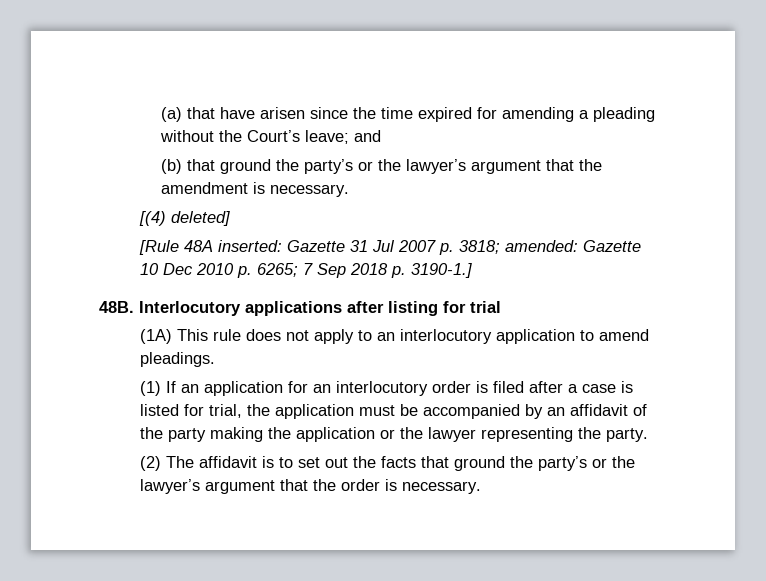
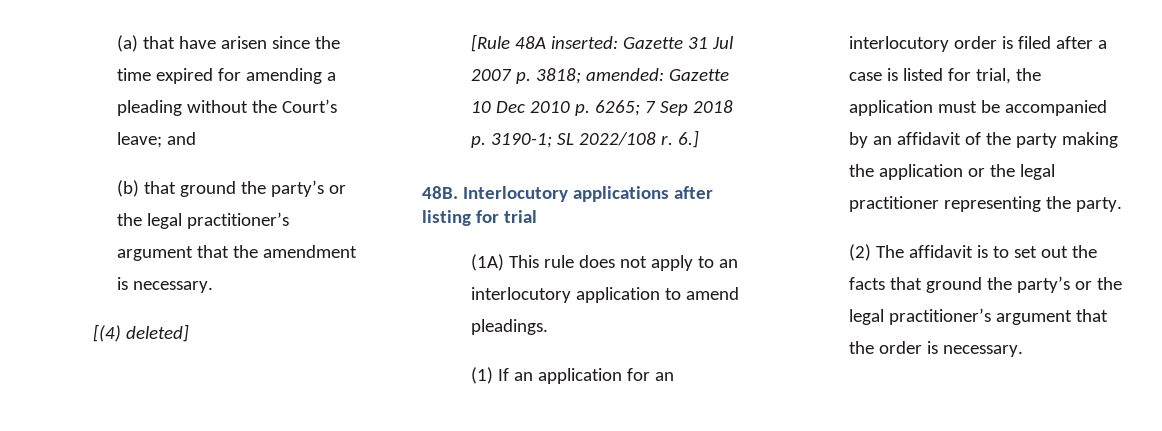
[405,159,466,174] lawyer’s -> [146,212,289,229] legal practitioner’s
[411,263,473,278] 3190-1.] -> [490,130,699,148] 3190-1; SL 2022/108 r. 6.]
[428,427,477,442] lawyer -> [1019,164,1055,180] [848,196,939,212] legal practitioner
[140,479,201,494] lawyer’s -> [848,308,991,325] legal practitioner’s

